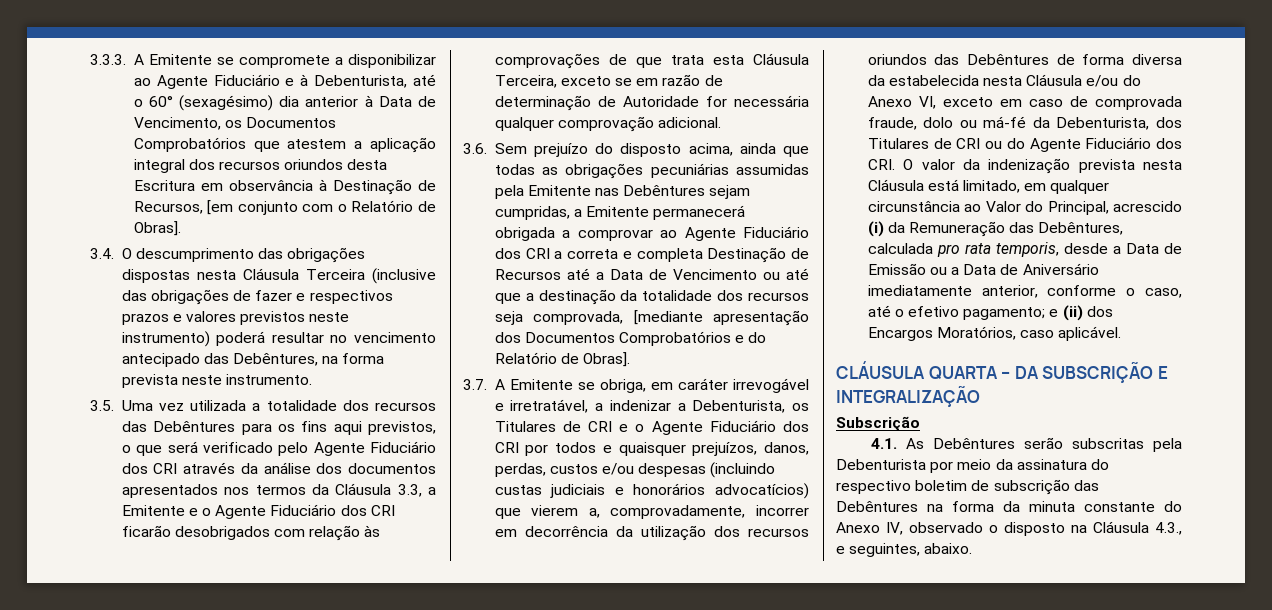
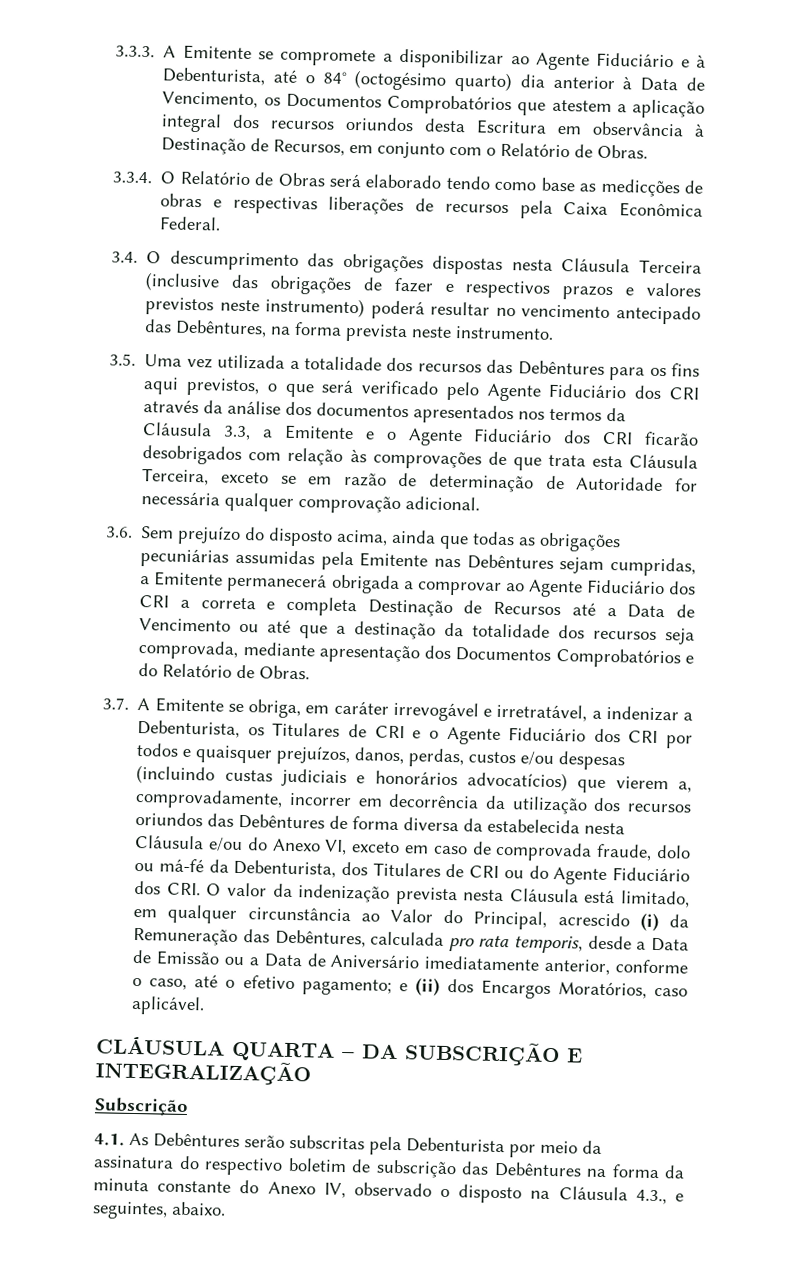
[148,95,274,111] 60° (sexagésimo) -> [322,70,513,93] 84° (octogésimo quarto)
[207,200,234,215] [em -> [349,144,374,154] em
[133,221,181,236] Obras]. -> [597,144,649,159] [112,170,703,198] [160,193,703,219] [159,216,222,231] Obras. // 3.3.4. O Relatório de Obras será elaborado tendo como base as medicções de obras e respectivas liberações de recursos pela Caixa Econômica Federal.
[633,310,703,325] [mediante -> [242,642,315,657] mediante
[583,352,631,367] Obras]. -> [259,665,311,680] Obras.

